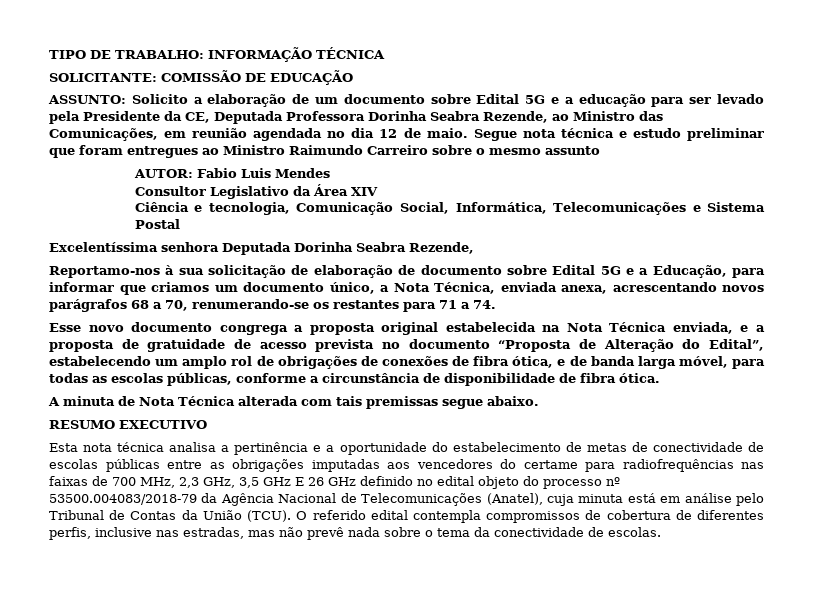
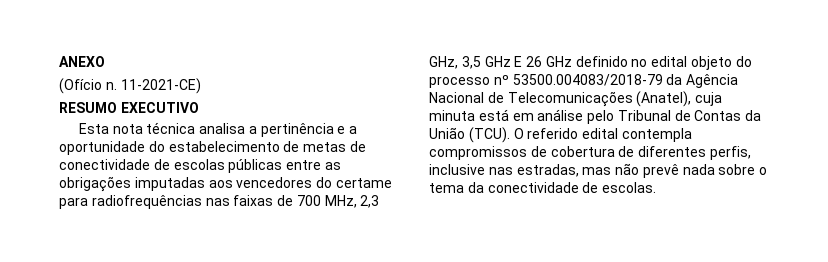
[49,47,385,62] [49,70,353,85] [48,94,764,107] [49,111,663,124] [49,128,764,141] [49,145,600,158] [133,168,330,178] [134,184,378,199] [134,202,765,215] [134,219,180,229] [49,242,474,255] [49,265,765,278] [49,282,764,295] [49,299,496,312] [49,322,765,335] [49,339,764,352] [49,356,765,369] [49,373,660,386] [48,396,539,409] TIPO DE TRABALHO: INFORMAÇÃO TÉCNICA // SOLICITANTE: COMISSÃO DE EDUCAÇÃO // ASSUNTO: Solicito a elaboração de um documento sobre Edital 5G e a educação para ser levado pela Presidente da CE, Deputada Professora Dorinha Seabra Rezende, ao Ministro das Comunicações, em reunião agendada no dia 12 de maio. Segue nota técnica e estudo preliminar que foram entregues ao Ministro Raimundo Carreiro sobre o mesmo assunto // AUTOR: Fabio Luis Mendes // Consultor Legislativo da Área XIV // Ciência e tecnologia, Comunicação Social, Informática, Telecomunicações e Sistema Postal // Excelentíssima senhora Deputada Dorinha Seabra Rezende, // Reportamo-nos à sua solicitação de elaboração de documento sobre Edital 5G e a Educação, para informar que criamos um documento único, a Nota Técnica, enviada anexa, acrescentando novos parágrafos 68 a 70, renumerando-se os restantes para 71 a 74. // Esse novo documento congrega a proposta original estabelecida na Nota Técnica enviada, e a proposta de gratuidade de acesso prevista no documento “Proposta de Alteração do Edital”, estabelecendo um amplo rol de obrigações de conexões de fibra ótica, e de banda larga móvel, para todas as escolas públicas, conforme a circunstância de disponibilidade de fibra ótica. // A minuta de Nota Técnica alterada com tais premissas segue abaixo. -> [59,56,105,67] [59,78,201,94] ANEXO // (Ofício n. 11-2021-CE)

